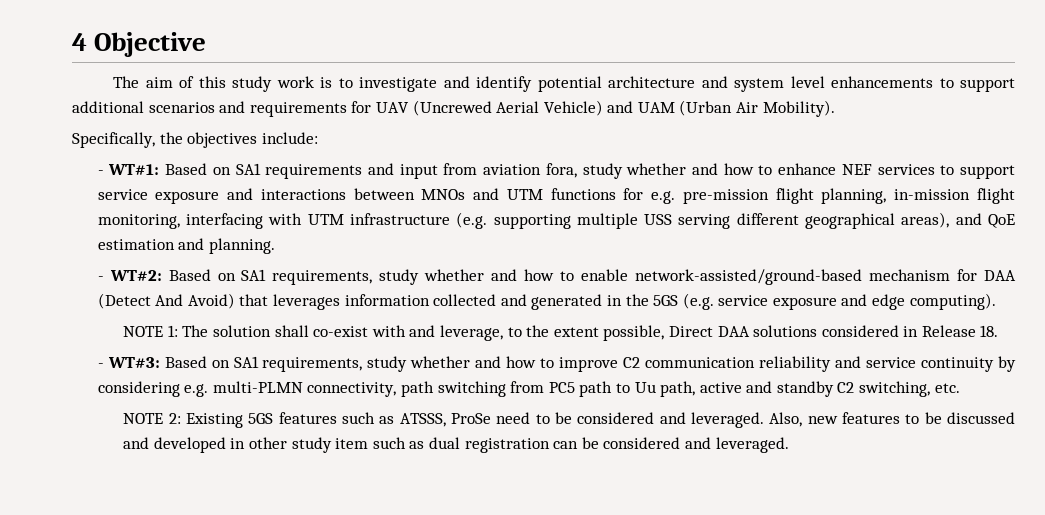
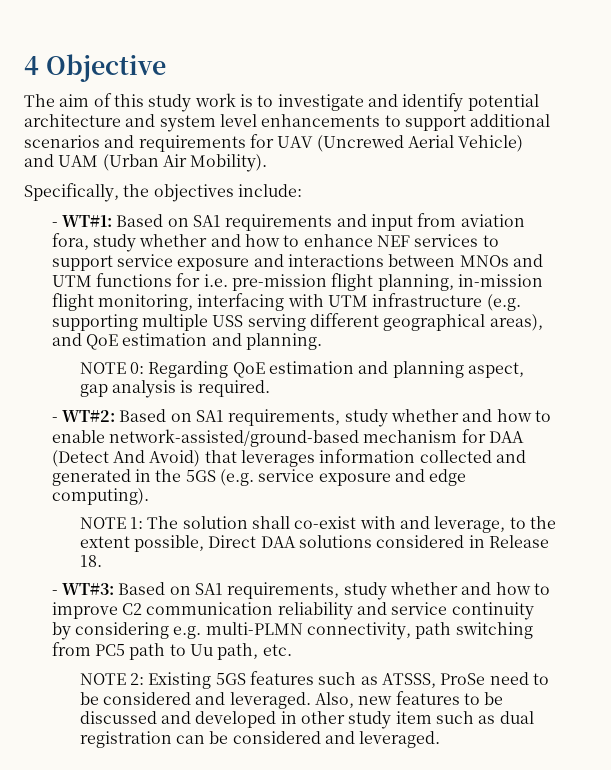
[651,191,676,204] e.g. -> [203,274,228,287] i.e.
(275, 246) none -> [79,361,524,378] [79,380,270,398] // NOTE 0: Regarding QoE estimation and planning aspect, gap analysis is required.
[699,381,931,397] active and standby C2 switching, -> (259, 651) none

